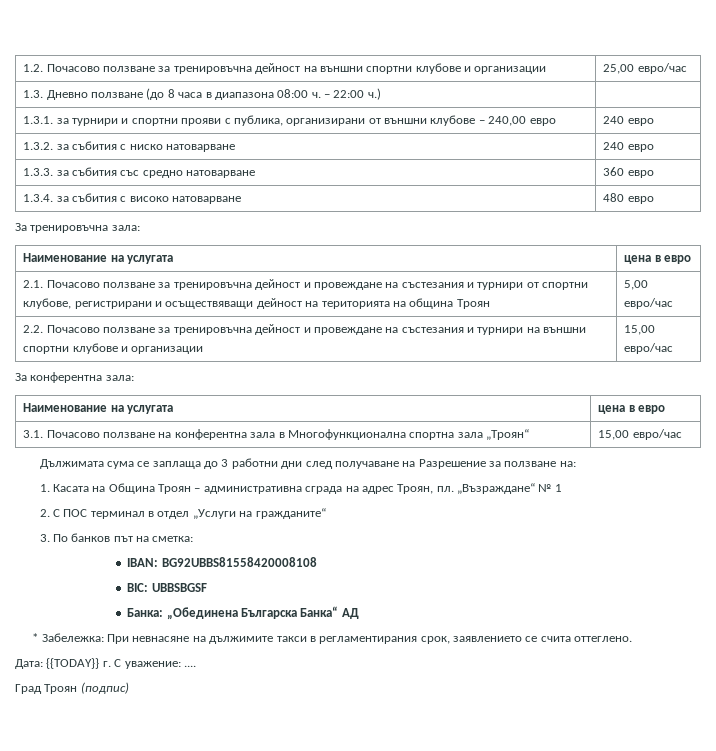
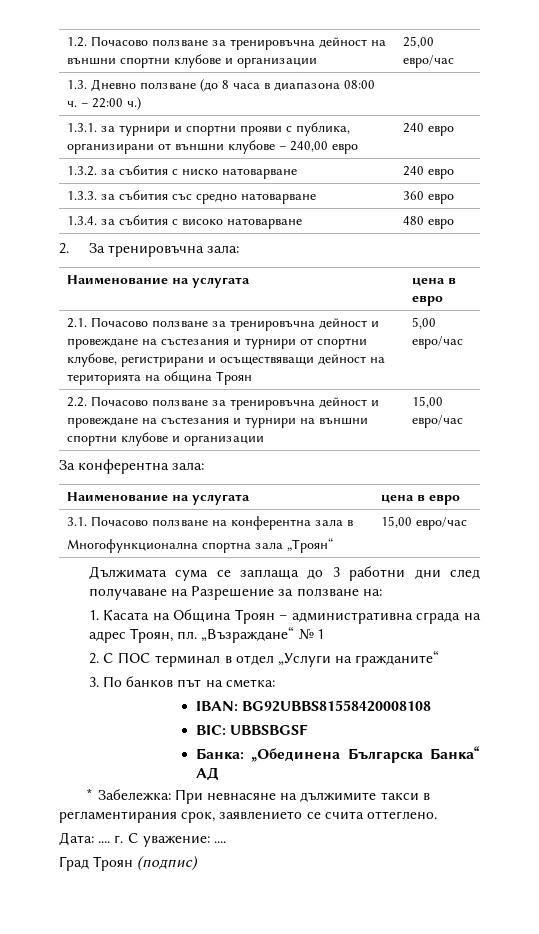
(654, 200) none -> [59,243,69,254] 2.
(285, 435) none -> (353, 523) //
[46,658,100,669] {{TODAY}} -> [98,841,111,843] ....

